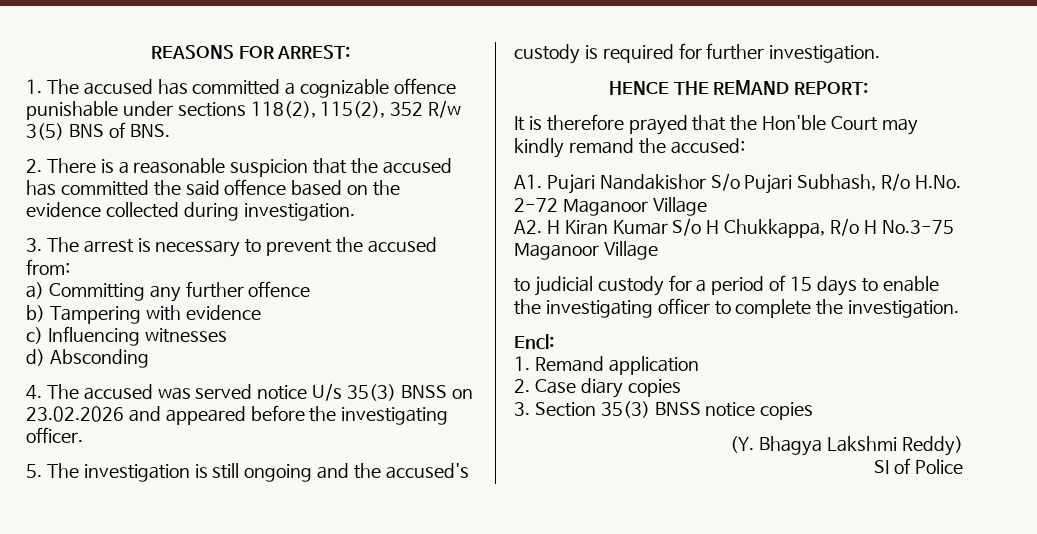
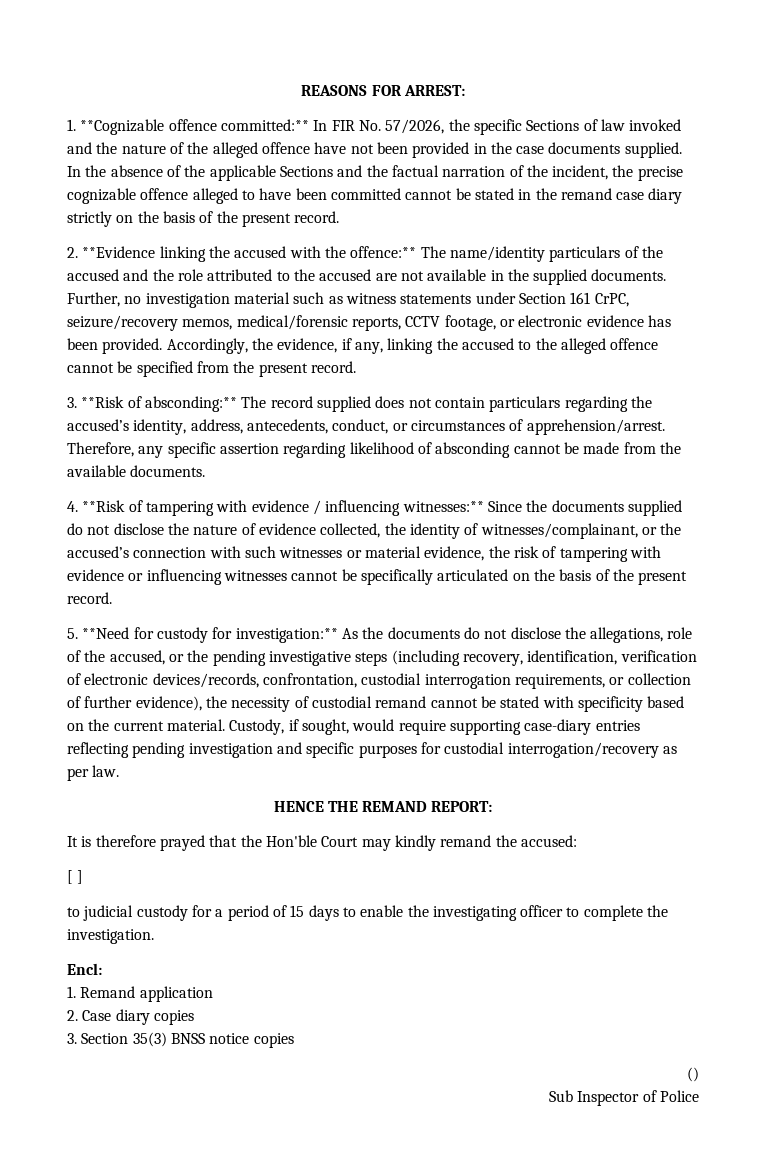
[46,78,457,98] [26,100,462,120] [26,122,170,140] [26,158,452,177] [26,179,400,196] [26,202,355,221] [26,237,437,257] [26,259,70,275] [26,281,311,302] [26,305,261,324] [26,326,227,346] [26,349,149,368] [26,383,473,401] [26,405,449,425] [26,427,83,443] [26,463,469,482] [514,43,881,64] The accused has committed a cognizable offence punishable under sections 118(2), 115(2), 352 R/w 3(5) BNS of BNS. // 2. There is a reasonable suspicion that the accused has committed the said offence based on the evidence collected during investigation. // 3. The arrest is necessary to prevent the accused from: // a) Committing any further offence // b) Tampering with evidence // c) Influencing witnesses // d) Absconding // 4. The accused was served notice U/s 35(3) BNSS on 23.02.2026 and appeared before the investigating officer. // 5. The investigation is still ongoing and the accused's custody is required for further investigation. -> [80,119,682,135] [67,142,682,158] [67,165,683,181] [67,188,683,204] [67,211,340,227] [67,246,663,262] [67,269,667,285] [67,292,629,308] [67,315,671,331] [67,338,659,354] [67,361,356,377] [67,396,652,412] [67,419,665,435] [67,442,681,458] [67,465,206,477] [67,500,682,516] [67,523,682,539] [67,546,661,562] [67,569,688,585] [67,592,112,604] [67,627,693,643] [67,650,697,666] [67,673,691,689] [67,696,685,712] [67,719,640,735] [67,742,677,758] [67,765,120,781] **Cognizable offence committed:** In FIR No. 57/2026, the specific Sections of law invoked and the nature of the alleged offence have not been provided in the case documents supplied. In the absence of the applicable Sections and the factual narration of the incident, the precise cognizable offence alleged to have been committed cannot be stated in the remand case diary strictly on the basis of the present record. // 2. **Evidence linking the accused with the offence:** The name/identity particulars of the accused and the role attributed to the accused are not available in the supplied documents. Further, no investigation material such as witness statements under Section 161 CrPC, seizure/recovery memos, medical/forensic reports, CCTV footage, or electronic evidence has been provided. Accordingly, the evidence, if any, linking the accused to the alleged offence cannot be specified from the present record. // 3. **Risk of absconding:** The record supplied does not contain particulars regarding the accused’s identity, address, antecedents, conduct, or circumstances of apprehension/arrest. Therefore, any specific assertion regarding likelihood of absconding cannot be made from the available documents. // 4. **Risk of tampering with evidence / influencing witnesses:** Since the documents supplied do not disclose the nature of evidence collected, the identity of witnesses/complainant, or the accused’s connection with such witnesses or material evidence, the risk of tampering with evidence or influencing witnesses cannot be specifically articulated on the basis of the present record. // 5. **Need for custody for investigation:** As the documents do not disclose the allegations, role of the accused, or the pending investigative steps (including recovery, identification, verification of electronic devices/records, confrontation, custodial interrogation requirements, or collection of further evidence), the necessity of custodial remand cannot be stated with specificity based on the current material. Custody, if sought, would require supporting case-diary entries reflecting pending investigation and specific purposes for custodial interrogation/recovery as per law.
[514,173,961,194] [514,197,707,216] [514,218,954,238] [514,241,658,260] A1. Pujari Nandakishor S/o Pujari Subhash, R/o H.No. 2-72 Maganoor Village // A2. H Kiran Kumar S/o H Chukkappa, R/o H No.3-75 Maganoor Village -> [67,870,84,884] [ ]
[730,436,963,456] [874,460,890,474] (Y. Bhagya Lakshmi Reddy) // SI -> [687,1067,699,1082] [549,1090,640,1106] () // Sub Inspector

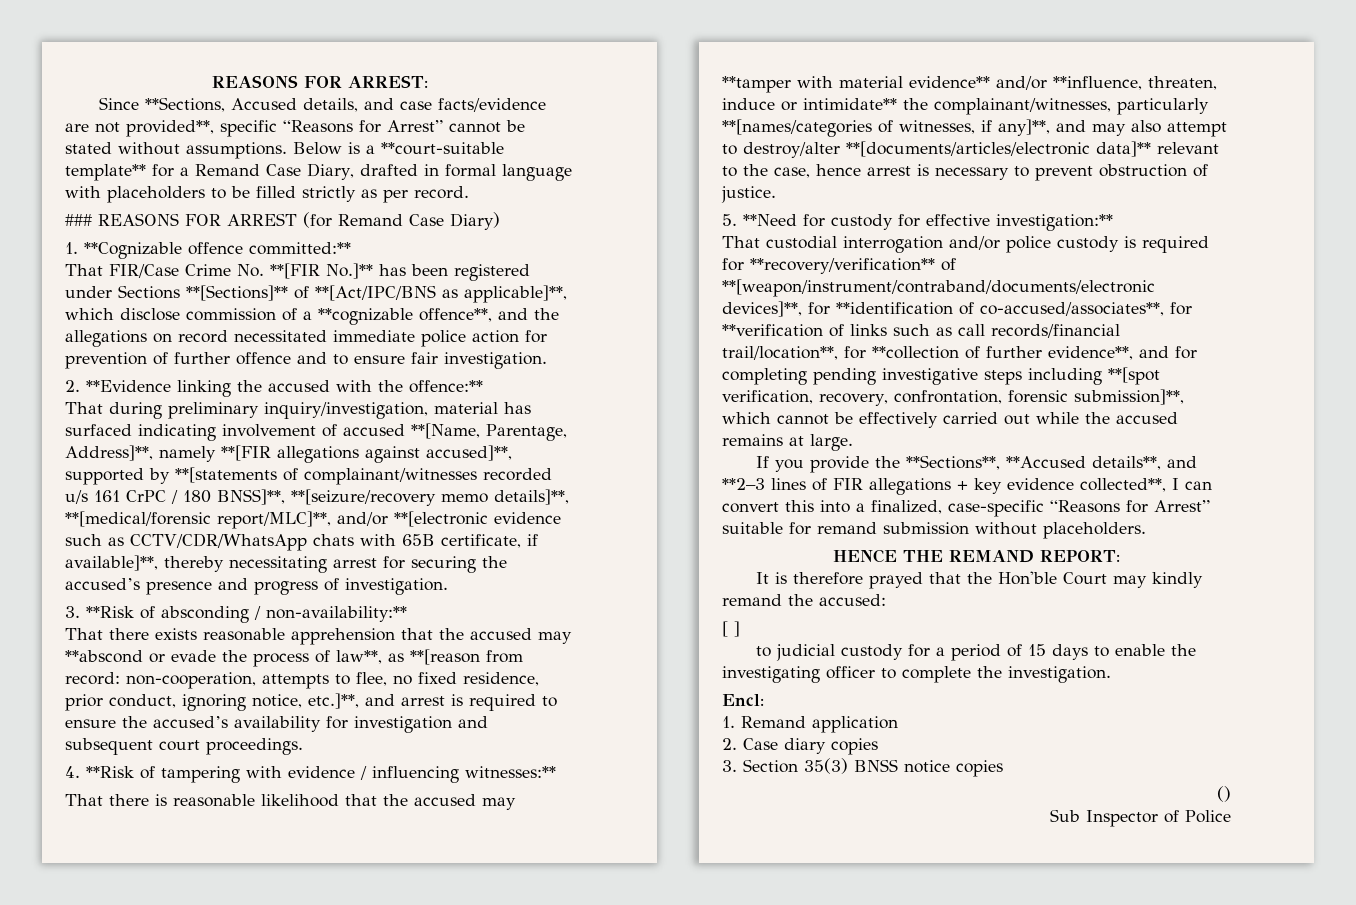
[67,119,682,135] [67,142,682,158] [67,165,683,181] [67,188,683,204] [67,211,340,227] 1. **Cognizable offence committed:** In FIR No. 57/2026, the specific Sections of law invoked and the nature of the alleged offence have not been provided in the case documents supplied. In the absence of the applicable Sections and the factual narration of the incident, the precise cognizable offence alleged to have been committed cannot be stated in the remand case diary strictly on the basis of the present record. -> [99,97,547,112] [65,120,525,137] [65,142,504,159] [65,163,572,181] [65,186,469,203] [65,212,500,230] [65,242,351,259] [65,263,530,281] [65,285,567,303] [65,308,559,325] [65,330,547,347] [65,352,547,369] Since **Sections, Accused details, and case facts/evidence are not provided**, specific “Reasons for Arrest” cannot be stated without assumptions. Below is a **court-suitable template** for a Remand Case Diary, drafted in formal language with placeholders to be filled strictly as per record. // ### REASONS FOR ARREST (for Remand Case Diary) // 1. **Cognizable offence committed:** // That FIR/Case Crime No. **[FIR No.]** has been registered under Sections **[Sections]** of **[Act/IPC/BNS as applicable]**, which disclose commission of a **cognizable offence**, and the allegations on record necessitated immediate police action for prevention of further offence and to ensure fair investigation.
[420,246,663,262] [67,269,667,285] [67,292,629,308] [67,315,671,331] [67,338,659,354] [67,361,356,377] [67,396,652,412] [67,419,665,435] [67,442,681,458] [67,465,206,477] The name/identity particulars of the accused and the role attributed to the accused are not available in the supplied documents. Further, no investigation material such as witness statements under Section 161 CrPC, seizure/recovery memos, medical/forensic reports, CCTV footage, or electronic evidence has been provided. Accordingly, the evidence, if any, linking the accused to the alleged offence cannot be specified from the present record. // 3. **Risk of absconding:** The record supplied does not contain particulars regarding the accused’s identity, address, antecedents, conduct, or circumstances of apprehension/arrest. Therefore, any specific assertion regarding likelihood of absconding cannot be made from the available documents. -> [65,402,531,419] [65,423,567,441] [65,445,512,463] [65,467,552,485] [65,489,569,506] [65,511,561,529] [65,533,538,551] [65,555,507,573] [65,578,448,595] [65,606,407,623] [65,628,572,645] [65,649,523,667] [65,672,539,689] [65,693,557,711] [65,716,488,733] [65,738,303,755] // That during preliminary inquiry/investigation, material has surfaced indicating involvement of accused **[Name, Parentage, Address]**, namely **[FIR allegations against accused]**, supported by **[statements of complainant/witnesses recorded u/s 161 CrPC / 180 BNSS]**, **[seizure/recovery memo details]**, **[medical/forensic report/MLC]**, and/or **[electronic evidence such as CCTV/CDR/WhatsApp chats with 65B certificate, if available]**, thereby necessitating arrest for securing the accused’s presence and progress of investigation. // 3. **Risk of absconding / non-availability:** // That there exists reasonable apprehension that the accused may **abscond or evade the process of law**, as **[reason from record: non-cooperation, attempts to flee, no fixed residence, prior conduct, ignoring notice, etc.]**, and arrest is required to ensure the accused’s availability for investigation and subsequent court proceedings.
[487,500,682,516] [67,523,682,539] [67,546,661,562] [67,569,688,585] [67,592,112,604] Since the documents supplied do not disclose the nature of evidence collected, the identity of witnesses/complainant, or the accused’s connection with such witnesses or material evidence, the risk of tampering with evidence or influencing witnesses cannot be specifically articulated on the basis of the present record. -> [65,794,516,810] [722,76,1217,93] [722,98,1209,115] [722,119,1227,137] [722,141,1219,158] [722,164,1208,181] [721,186,776,203] // That there is reasonable likelihood that the accused may **tamper with material evidence** and/or **influence, threaten, induce or intimidate** the complainant/witnesses, particularly **[names/categories of witnesses, if any]**, and may also attempt to destroy/alter **[documents/articles/electronic data]** relevant to the case, hence arrest is necessary to prevent obstruction of justice.
(233, 633) none -> [926,214,990,226] effective
[341,627,693,643] [67,650,697,666] [67,673,691,689] [67,696,685,712] [67,719,640,735] [67,742,677,758] [67,765,120,781] As the documents do not disclose the allegations, role of the accused, or the pending investigative steps (including recovery, identification, verification of electronic devices/records, confrontation, custodial interrogation requirements, or collection of further evidence), the necessity of custodial remand cannot be stated with specificity based on the current material. Custody, if sought, would require supporting case-diary entries reflecting pending investigation and specific purposes for custodial interrogation/recovery as per law. -> [722,236,1209,253] [722,258,956,274] [722,279,1155,297] [722,301,1192,317] [722,324,1120,338] [722,346,1197,360] [722,367,1160,385] [722,389,1184,406] [722,412,1178,428] [722,434,853,451] [756,455,1198,473] [722,478,1212,495] [722,500,1210,517] [722,522,1146,539] // That custodial interrogation and/or police custody is required for **recovery/verification** of **[weapon/instrument/contraband/documents/electronic devices]**, for **identification of co-accused/associates**, for **verification of links such as call records/financial trail/location**, for **collection of further evidence**, and for completing pending investigative steps including **[spot verification, recovery, confrontation, forensic submission]**, which cannot be effectively carried out while the accused remains at large. // If you provide the **Sections**, **Accused details**, and **2–3 lines of FIR allegations + key evidence collected**, I can convert this into a finalized, case-specific “Reasons for Arrest” suitable for remand submission without placeholders.

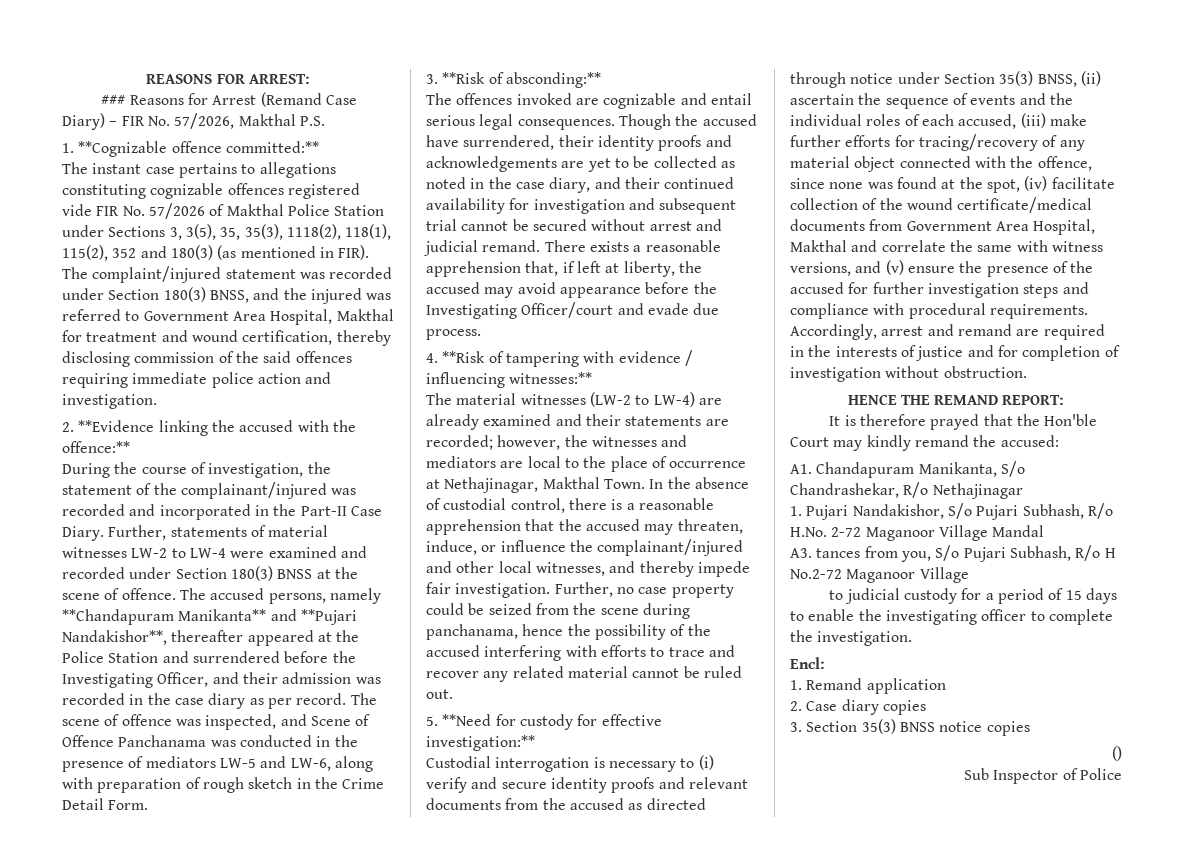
[99,97,547,112] [65,120,525,137] [65,142,504,159] [65,163,572,181] [65,186,469,203] [65,212,500,230] [65,242,351,259] [65,263,530,281] [65,285,567,303] [65,308,559,325] [65,330,547,347] [65,352,438,369] Since **Sections, Accused details, and case facts/evidence are not provided**, specific “Reasons for Arrest” cannot be stated without assumptions. Below is a **court-suitable template** for a Remand Case Diary, drafted in formal language with placeholders to be filled strictly as per record. // ### REASONS FOR ARREST (for Remand Case Diary) // 1. **Cognizable offence committed:** // That FIR/Case Crime No. **[FIR No.]** has been registered under Sections **[Sections]** of **[Act/IPC/BNS as applicable]**, which disclose commission of a **cognizable offence**, and the allegations on record necessitated immediate police action for prevention of further offence and to ensure fair -> [101,92,358,107] [62,113,325,130] [62,141,319,157] [62,162,336,178] [62,183,360,199] [62,203,385,219] [62,224,392,240] [62,245,370,261] [62,266,393,283] [62,287,392,304] [62,309,394,325] [62,330,391,346] [62,351,352,367] [62,372,332,388] ### Reasons for Arrest (Remand Case Diary) – FIR No. 57/2026, Makthal P.S. // 1. **Cognizable offence committed:** // The instant case pertains to allegations constituting cognizable offences registered vide FIR No. 57/2026 of Makthal Police Station under Sections 3, 3(5), 35, 35(3), 1118(2), 118(1), 115(2), 352 and 180(3) (as mentioned in FIR). The complaint/injured statement was recorded under Section 180(3) BNSS, and the injured was referred to Government Area Hospital, Makthal for treatment and wound certification, thereby disclosing commission of the said offences requiring immediate police action and
[65,402,531,419] [65,423,567,441] [65,445,512,463] [65,467,552,485] [65,489,569,506] [65,511,561,529] [65,533,538,551] [65,555,507,573] [65,578,448,595] [65,606,407,623] [65,628,572,645] [65,649,523,667] [65,672,539,689] [65,693,557,711] [65,716,228,728] That during preliminary inquiry/investigation, material has surfaced indicating involvement of accused **[Name, Parentage, Address]**, namely **[FIR allegations against accused]**, supported by **[statements of complainant/witnesses recorded u/s 161 CrPC / 180 BNSS]**, **[seizure/recovery memo details]**, **[medical/forensic report/MLC]**, and/or **[electronic evidence such as CCTV/CDR/WhatsApp chats with 65B certificate, if available]**, thereby necessitating arrest for securing the accused’s presence and progress of investigation. // 3. **Risk of absconding / non-availability:** // That there exists reasonable apprehension that the accused may **abscond or evade the process of law**, as **[reason from record: non-cooperation, attempts to flee, no fixed residence, prior conduct, ignoring notice, etc.]**, and arrest is required to ensure the accused’s -> [62,462,331,478] [62,482,357,499] [62,504,382,520] [62,525,329,541] [62,546,367,558] [62,566,358,581] [62,588,381,604] [62,609,357,625] [62,630,360,646] [62,651,356,663] [62,672,381,688] [62,693,377,709] [62,714,371,730] [62,735,358,747] [62,756,373,772] [62,777,385,793] [62,798,149,810] [426,72,601,88] [426,93,752,109] [426,114,757,130] [426,135,732,151] [426,156,735,172] [426,177,735,193] During the course of investigation, the statement of the complainant/injured was recorded and incorporated in the Part-II Case Diary. Further, statements of material witnesses LW-2 to LW-4 were examined and recorded under Section 180(3) BNSS at the scene of offence. The accused persons, namely **Chandapuram Manikanta** and **Pujari Nandakishor**, thereafter appeared at the Police Station and surrendered before the Investigating Officer, and their admission was recorded in the case diary as per record. The scene of offence was inspected, and Scene of Offence Panchanama was conducted in the presence of mediators LW-5 and LW-6, along with preparation of rough sketch in the Crime Detail Form. // 3. **Risk of absconding:** // The offences invoked are cognizable and entail serious legal consequences. Though the accused have surrendered, their identity proofs and acknowledgements are yet to be collected as noted in the case diary, and their continued
[159,738,303,755] court proceedings. -> [426,219,722,231] [424,240,721,256] [426,261,702,277] [426,282,717,298] [426,302,720,319] [426,329,481,340] trial cannot be secured without arrest and judicial remand. There exists a reasonable apprehension that, if left at liberty, the accused may avoid appearance before the Investigating Officer/court and evade due process.
[65,794,516,810] [722,76,1217,93] [722,98,1209,115] [722,119,1227,137] [722,141,1219,158] [722,164,1208,181] [721,186,776,203] That there is reasonable likelihood that the accused may **tamper with material evidence** and/or **influence, threaten, induce or intimidate** the complainant/witnesses, particularly **[names/categories of witnesses, if any]**, and may also attempt to destroy/alter **[documents/articles/electronic data]** relevant to the case, hence arrest is necessary to prevent obstruction of justice. -> [426,392,722,407] [426,414,729,430] [426,435,688,450] [426,456,747,472] [426,477,749,493] [426,498,714,513] [426,519,743,535] [426,539,744,556] [426,561,750,577] [426,582,734,598] [426,603,690,619] [426,624,711,640] [426,645,735,661] [426,666,742,682] [426,689,453,699] The material witnesses (LW-2 to LW-4) are already examined and their statements are recorded; however, the witnesses and mediators are local to the place of occurrence at Nethajinagar, Makthal Town. In the absence of custodial control, there is a reasonable apprehension that the accused may threaten, induce, or influence the complainant/injured and other local witnesses, and thereby impede fair investigation. Further, no case property could be seized from the scene during panchanama, hence the possibility of the accused interfering with efforts to trace and recover any related material cannot be ruled out.
[722,236,1209,253] [722,258,956,274] [722,279,1155,297] [722,301,1192,317] [722,324,1120,338] [722,346,1197,360] [722,367,1160,385] [722,389,1184,406] [722,412,1178,428] [722,434,853,451] [756,455,1198,473] [722,478,1212,495] [722,500,1210,517] [722,522,1146,539] That custodial interrogation and/or police custody is required for **recovery/verification** of **[weapon/instrument/contraband/documents/electronic devices]**, for **identification of co-accused/associates**, for **verification of links such as call records/financial trail/location**, for **collection of further evidence**, and for completing pending investigative steps including **[spot verification, recovery, confrontation, forensic submission]**, which cannot be effectively carried out while the accused remains at large. // If you provide the **Sections**, **Accused details**, and **2–3 lines of FIR allegations + key evidence collected**, I can convert this into a finalized, case-specific “Reasons for Arrest” suitable for remand submission without placeholders. -> [426,755,714,772] [426,777,748,793] [426,798,706,810] [790,71,1101,88] [790,93,1073,109] [790,113,1087,129] [790,134,1085,151] [790,156,1092,172] [790,176,1115,193] [790,197,1093,213] [790,219,1096,235] [790,240,1103,252] [790,260,1094,277] [790,282,1089,298] [790,303,1088,319] [790,324,1105,340] [790,345,1120,361] [790,366,1027,382] Custodial interrogation is necessary to (i) verify and secure identity proofs and relevant documents from the accused as directed through notice under Section 35(3) BNSS, (ii) ascertain the sequence of events and the individual roles of each accused, (iii) make further efforts for tracing/recovery of any material object connected with the offence, since none was found at the spot, (iv) facilitate collection of the wound certificate/medical documents from Government Area Hospital, Makthal and correlate the same with witness versions, and (v) ensure the presence of the accused for further investigation steps and compliance with procedural requirements. Accordingly, arrest and remand are required in the interests of justice and for completion of investigation without obstruction.
[722,621,740,637] [ ] -> [790,461,1025,478] [790,482,1023,499] [790,503,1113,520] [790,525,1045,541] [790,545,1116,562] [790,567,969,583] A1. Chandapuram Manikanta, S/o Chandrashekar, R/o Nethajinagar // 1. Pujari Nandakishor, S/o Pujari Subhash, R/o H.No. 2-72 Maganoor Village Mandal // A3. tances from you, S/o Pujari Subhash, R/o H No.2-72 Maganoor Village

